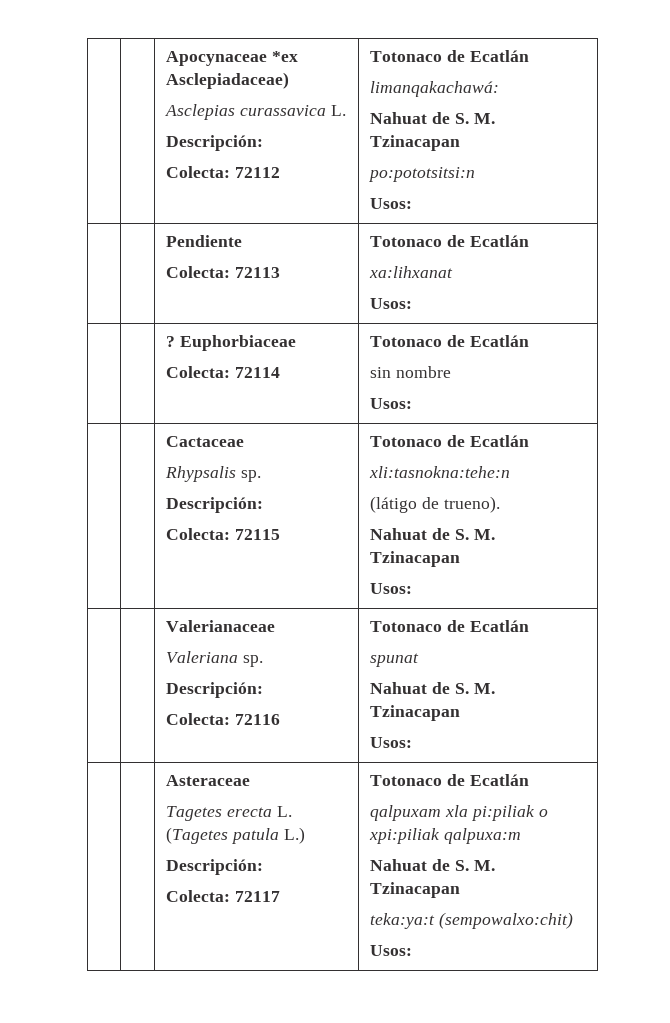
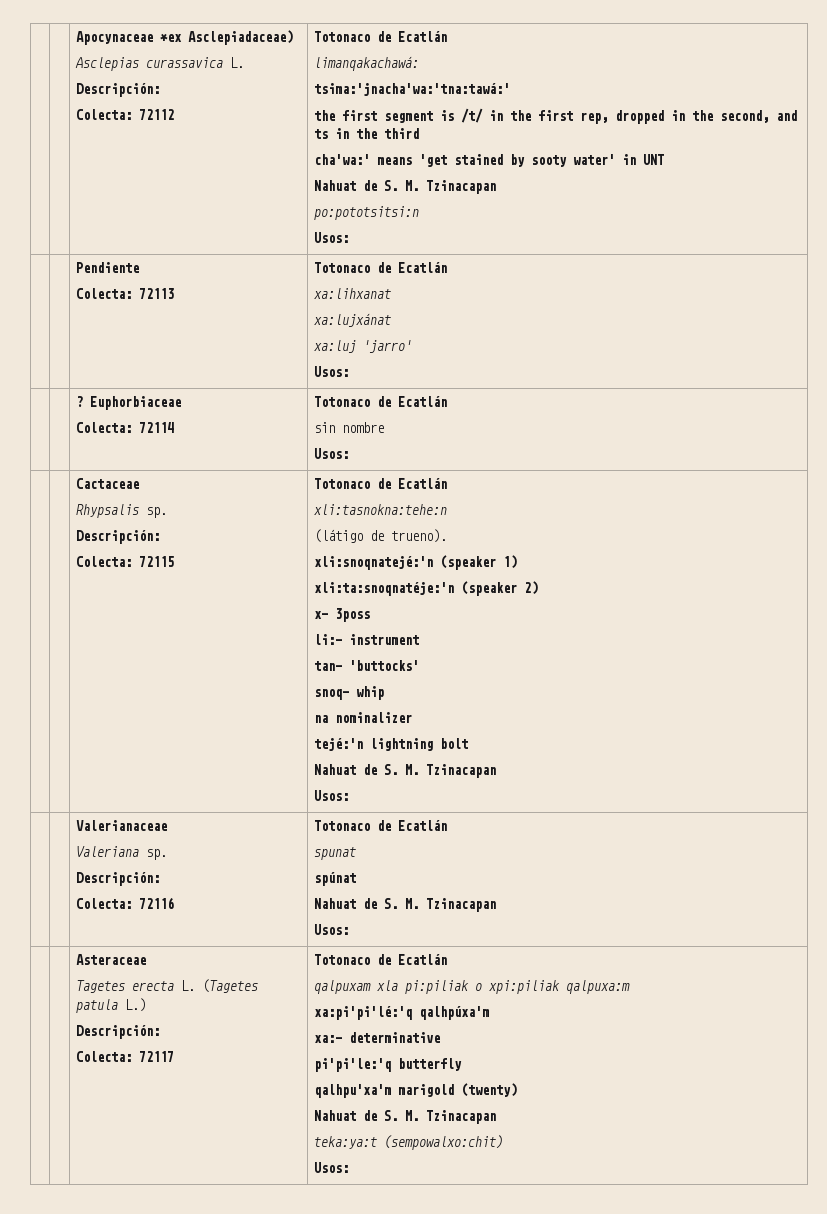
(500, 89) none -> [313,83,510,96] [313,108,797,124] [313,128,419,139] [313,154,664,167] // tsima:'jnacha'wa:'tna:tawá:' // the first segment is /t/ in the first rep, dropped in the second, and ts in the third // cha'wa:' means 'get stained by sooty water' in UNT
(454, 272) none -> [313,313,391,327] [313,340,412,353] // xa:lujxánat // xa:luj 'jarro'
(500, 504) none -> [313,555,517,570] [313,581,538,596] [313,608,370,622] [313,634,419,645] [313,660,419,671] [313,686,384,700] [313,712,412,723] [313,738,468,751] // xli:snoqnatejé:'n (speaker 1) // xli:ta:snoqnatéje:'n (speaker 2) // x- 3poss // li:- instrument // tan- 'buttocks' // snoq- whip // na nominalizer // tejé:'n lightning bolt
(420, 660) none -> [313,872,356,886] // spúnat
(522, 836) none -> [313,1006,489,1020] [313,1032,440,1043] [313,1058,462,1072] [313,1083,517,1098] // xa:pi'pi'lé:'q qalhpúxa'm // xa:- determinative // pi'pi'le:'q butterfly // qalhpu'xa'm marigold (twenty)

